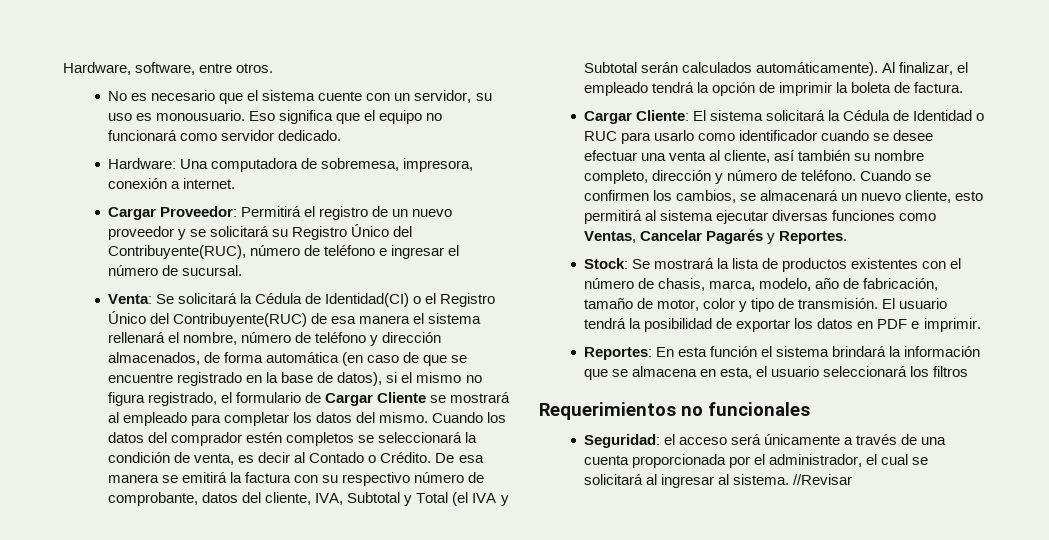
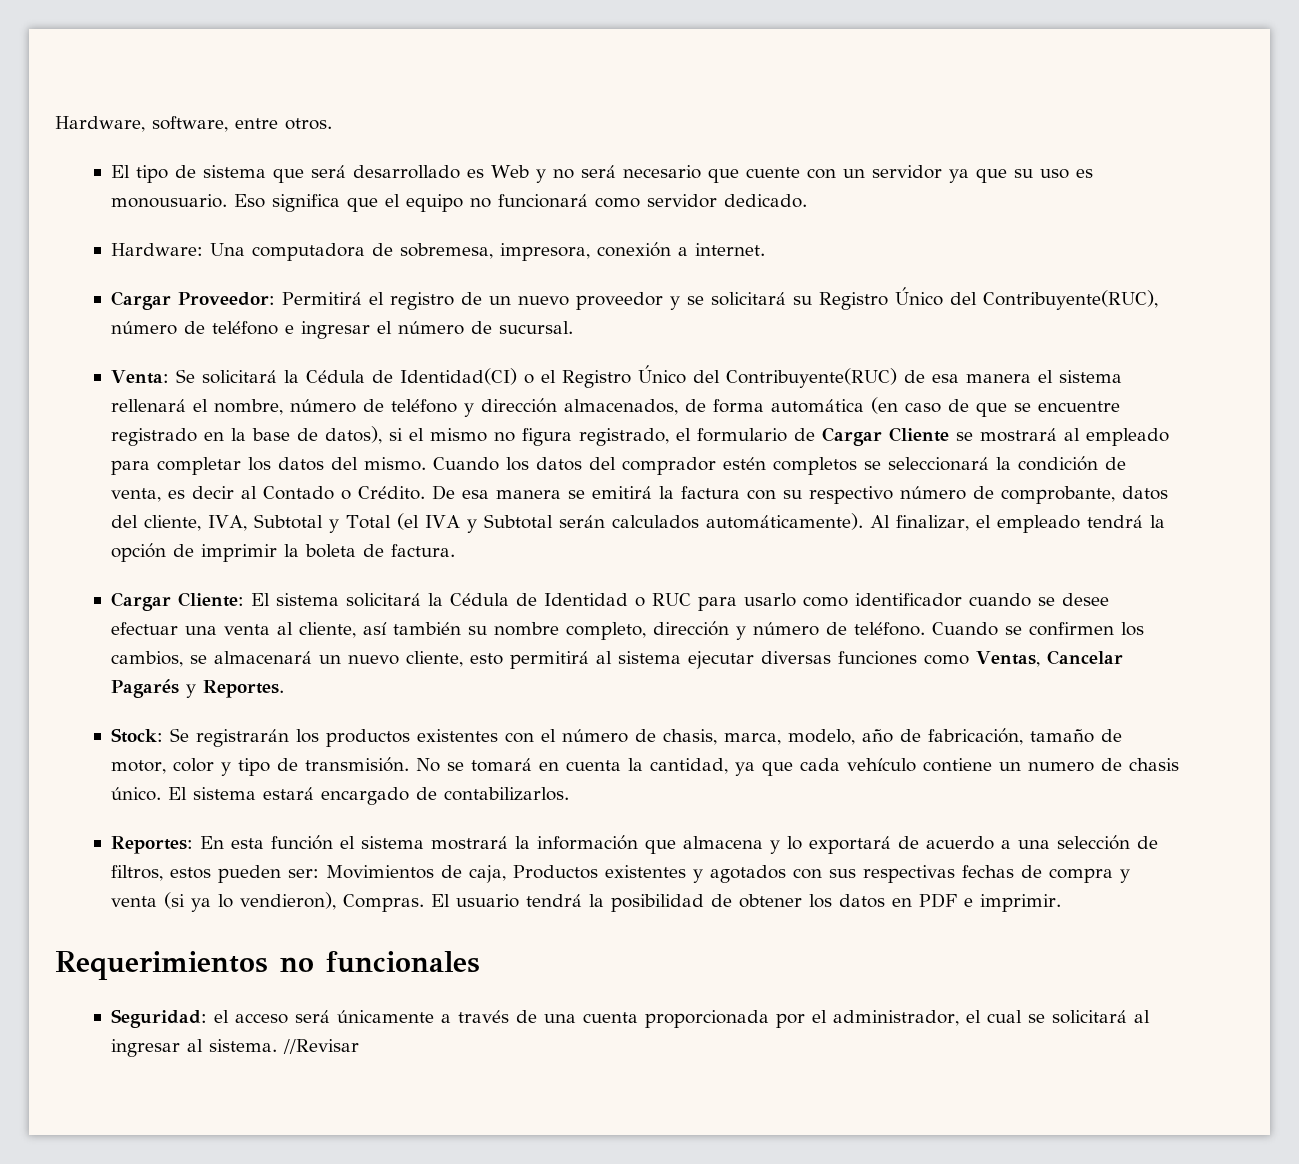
[108,90,472,104] No es necesario que el sistema cuente con un servidor, -> [111,165,1008,183] El tipo de sistema que será desarrollado es Web y no será necesario que cuente con un servidor ya que
[654,258,779,269] mostrará la lista de -> [196,729,320,747] registrarán los
[882,298,948,309] [584,318,981,332] El usuario tendrá la posibilidad de exportar los datos en PDF e imprimir. -> [416,758,1180,776] [111,787,570,805] No se tomará en cuenta la cantidad, ya que cada vehículo contiene un numero de chasis único. El sistema estará encargado de contabilizarlos.
[832,346,887,357] brindará -> [431,836,509,850] mostrará
[612,366,969,379] se almacena en esta, el usuario seleccionará los filtros -> [683,835,1159,854] [111,865,1131,883] [111,892,1062,912] almacena y lo exportará de acuerdo a una selección de filtros, estos pueden ser: Movimientos de caja, Productos existentes y agotados con sus respectivas fechas de compra y venta (si ya lo vendieron), Compras. El usuario tendrá la posibilidad de obtener los datos en PDF e imprimir.

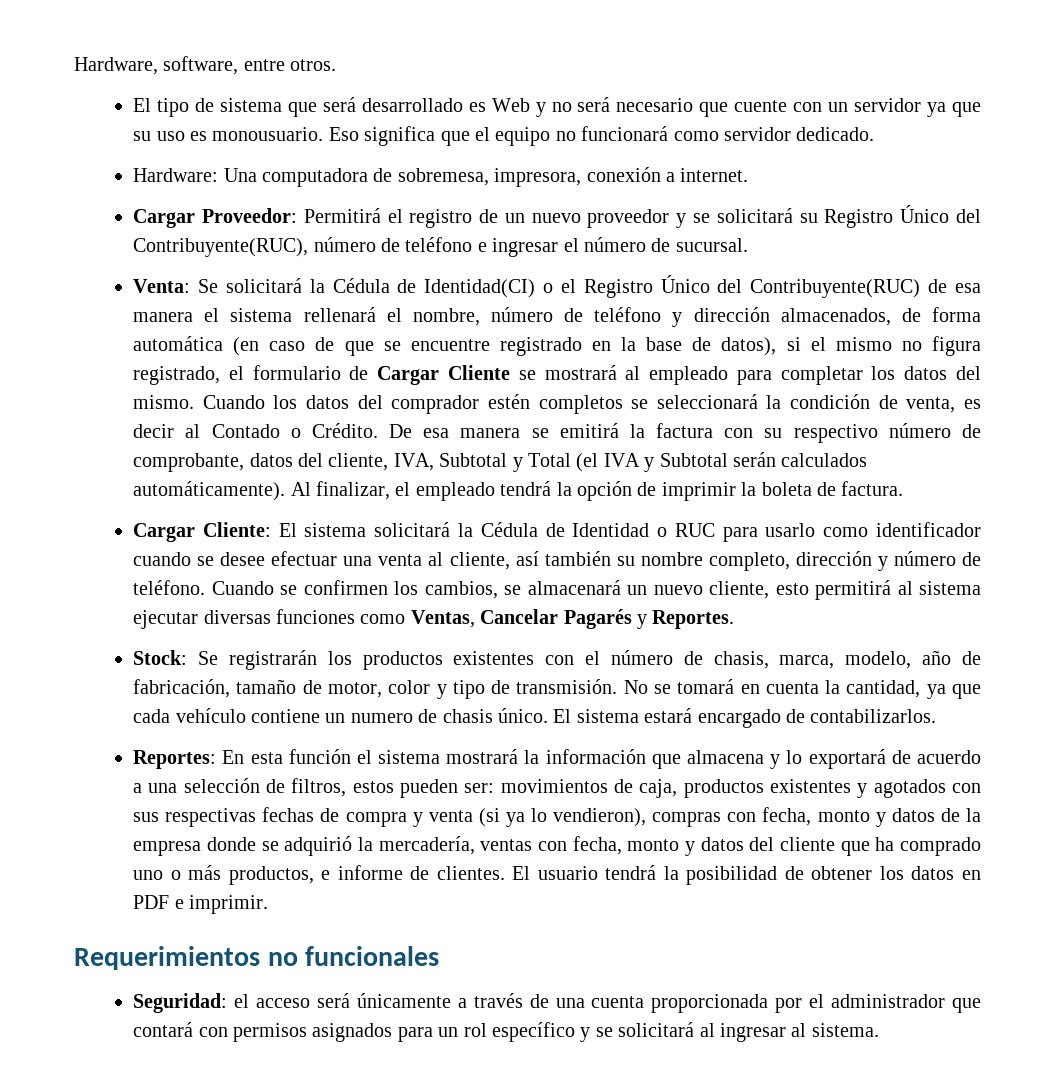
[326,865,435,879] Movimientos -> [500,779,608,793] movimientos
[513,865,599,879] Productos -> [683,779,764,798] productos
[343,894,425,912] Compras. -> [652,807,982,827] [133,836,982,856] [133,865,505,885] compras con fecha, monto y datos de la empresa donde se adquirió la mercadería, ventas con fecha, monto y datos del cliente que ha comprado uno o más productos, e informe de clientes.
[833,1010,1023,1026] administrador, el cual -> [831,994,981,1013] [133,1022,591,1042] administrador que contará con permisos asignados para un rol específico y
[283,1039,360,1054] //Revisar -> (879, 1030) none

